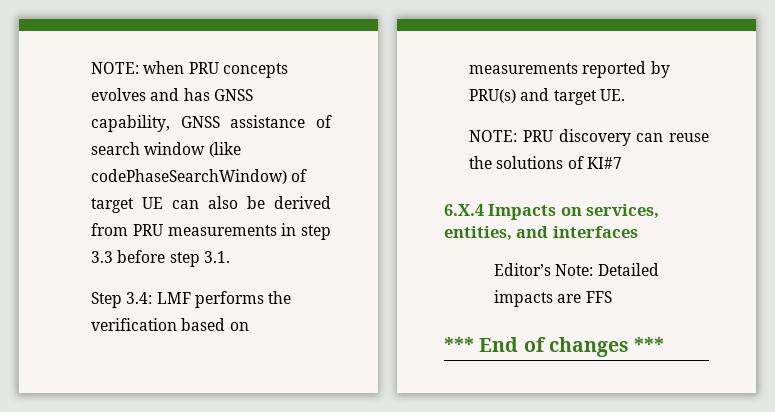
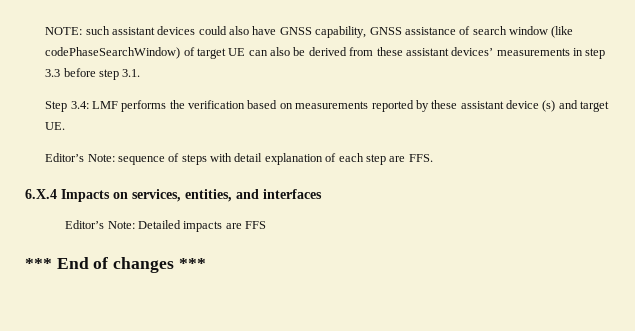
[91,61,288,78] [91,88,210,101] NOTE: when PRU concepts evolves and has -> [45,26,277,35] NOTE: such assistant devices could also have
[132,224,163,236] PRU -> [376,47,494,56] these assistant devices’
[469,89,517,103] PRU(s) -> [431,100,556,112] these assistant device (s)
[469,129,709,146] [469,156,622,169] NOTE: PRU discovery can reuse the solutions of KI#7 -> [45,153,433,165] Editor’s Note: sequence of steps with detail explanation of each step are FFS.

